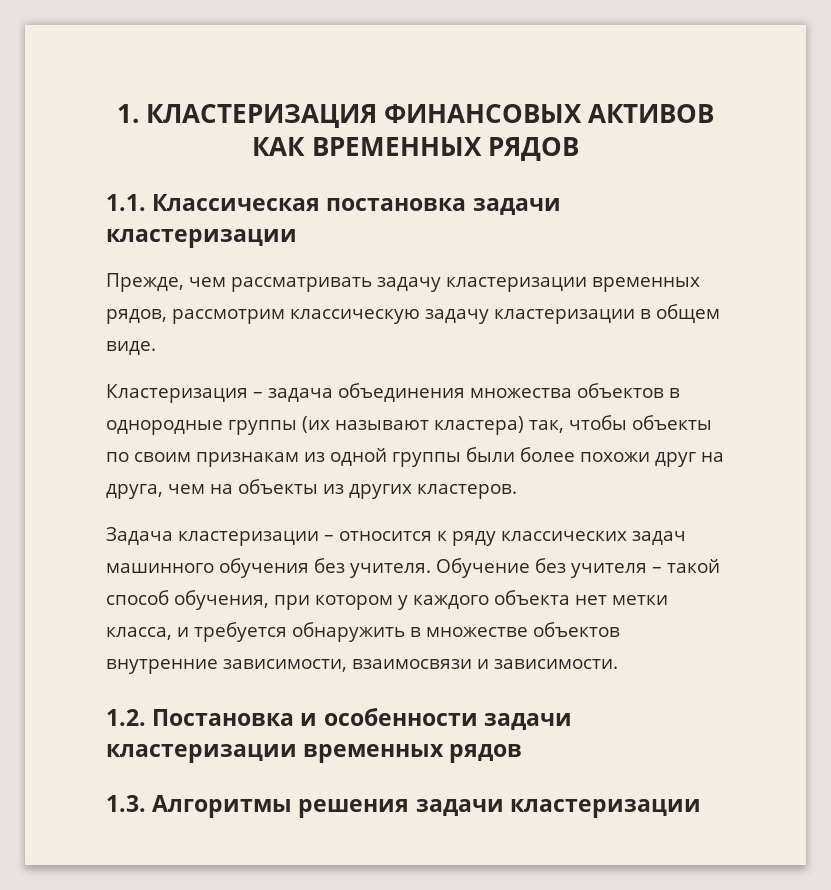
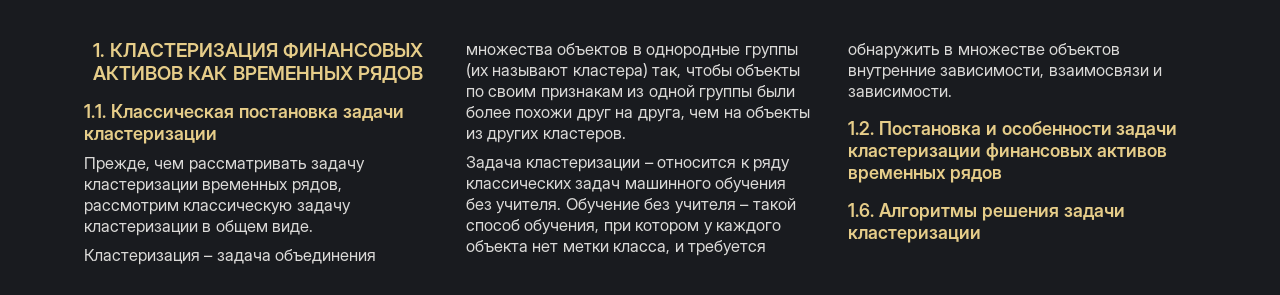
(297, 753) none -> [985,143,1167,161] финансовых активов
[106,795,146,812] 1.3. -> [848,203,874,217] 1.6.

